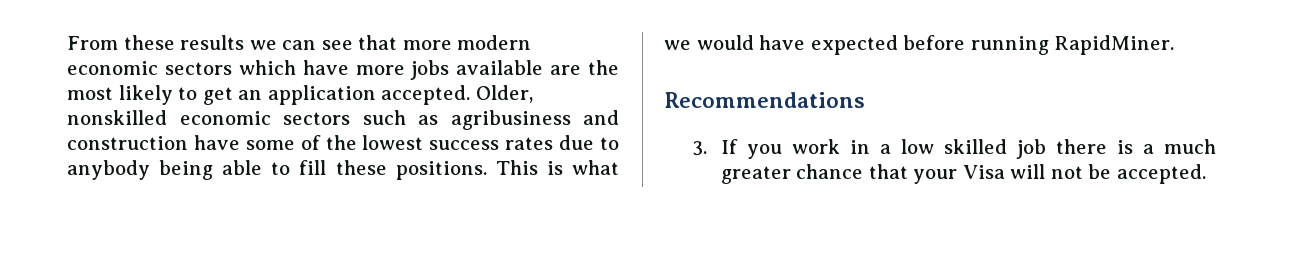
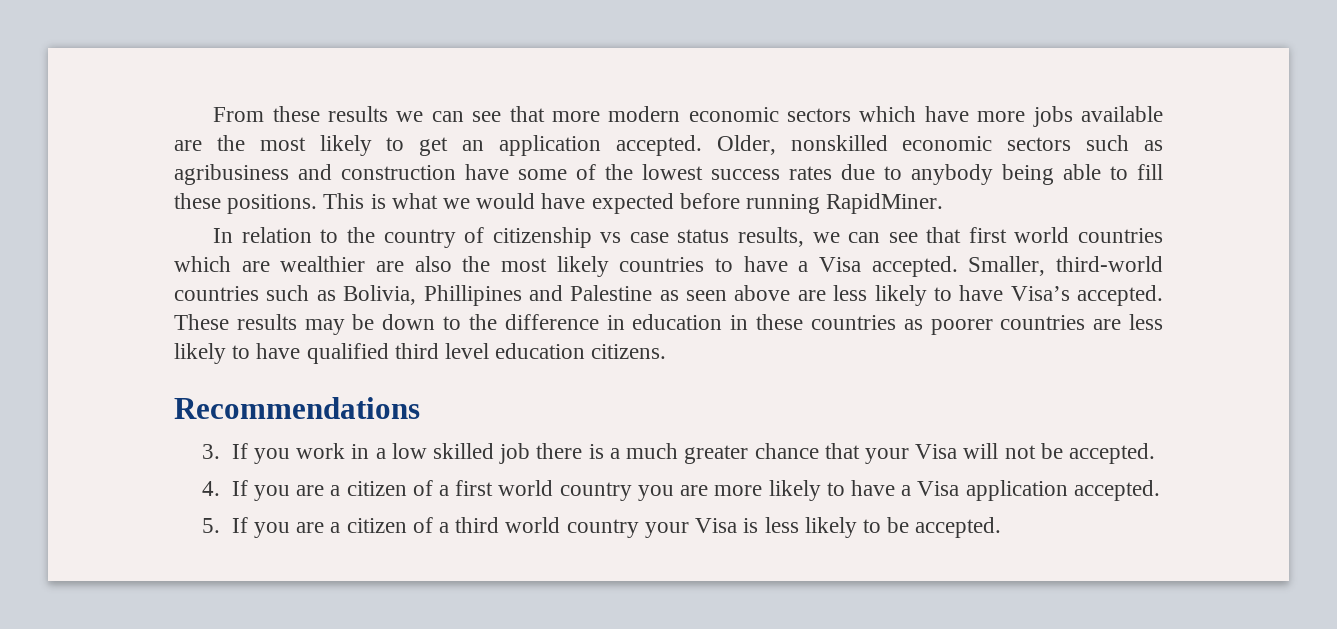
(1175, 45) none -> [213,227,1163,248] [174,256,1163,277] [174,285,1163,306] [174,314,1164,335] [174,343,667,364] // In relation to the country of citizenship vs case status results, we can see that first world countries which are wealthier are also the most likely countries to have a Visa accepted. Smaller, third-world countries such as Bolivia, Phillipines and Palestine as seen above are less likely to have Visa’s accepted. These results may be down to the difference in education in these countries as poorer countries are less likely to have qualified third level education citizens.
(1206, 174) none -> [202,480,1160,501] [202,517,1002,538] // 4. If you are a citizen of a first world country you are more likely to have a Visa application accepted. // 5. If you are a citizen of a third world country your Visa is less likely to be accepted.

